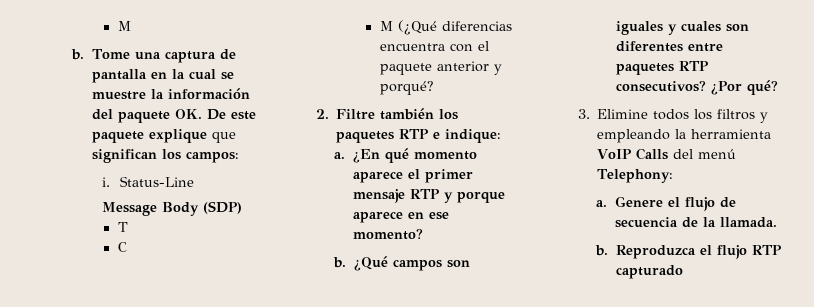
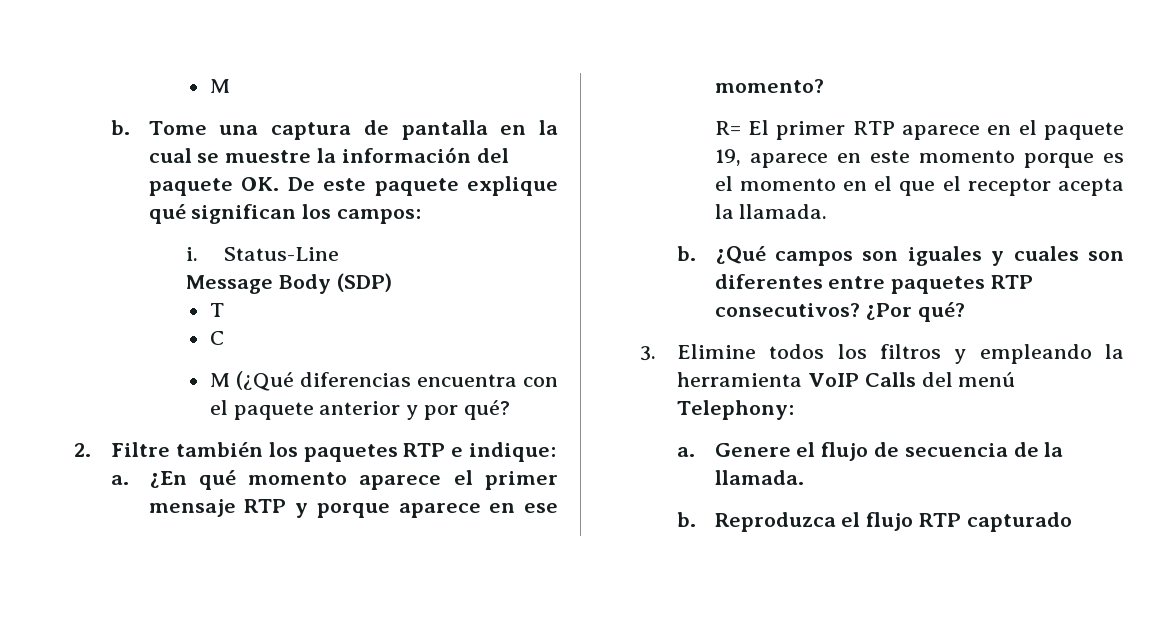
[211,132,236,143] que -> [148,204,186,224] qué
[379,81,434,95] porqué? -> [424,400,510,420] por qué?
(424, 234) none -> [714,120,1124,140] [714,149,1124,168] [714,176,1124,196] [714,204,828,219] // R= El primer RTP aparece en el paquete 19, aparece en este momento porque es el momento en el que el receptor acepta la llamada.

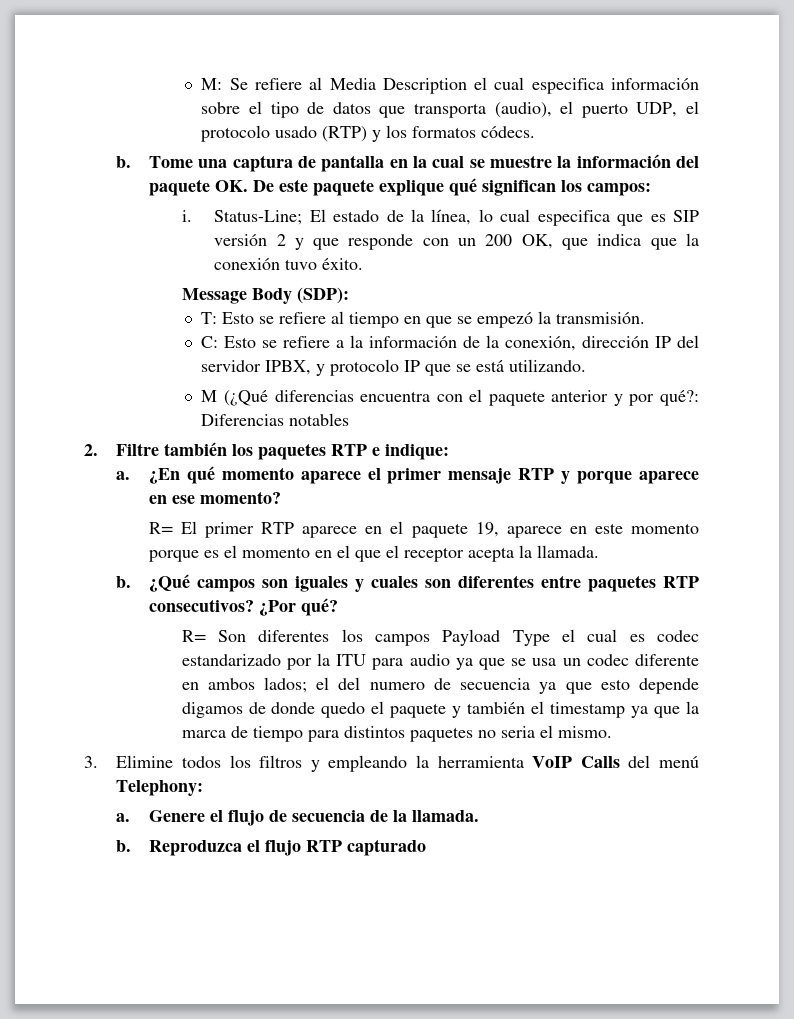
[209,79,230,93] M -> [201,77,699,94] [201,101,699,118] [201,125,536,142] M: Se refiere al Media Description el cual especifica información sobre el tipo de datos que transporta (audio), el puerto UDP, el protocolo usado (RTP) y los formatos códecs.
[223,247,339,261] [186,273,392,294] [209,303,224,317] [209,331,224,345] Status-Line // Message Body (SDP) // T // C -> [214,209,699,226] [214,233,700,250] [214,258,364,270] [181,287,349,304] [201,311,646,328] [201,335,699,351] [201,359,587,376] Status-Line; El estado de la línea, lo cual especifica que es SIP versión 2 y que responde con un 200 OK, que indica que la conexión tuvo éxito. // Message Body (SDP): // T: Esto se refiere al tiempo en que se empezó la transmisión. // C: Esto se refiere a la información de la conexión, dirección IP del servidor IPBX, y protocolo IP que se está utilizando.
[463,400,510,420] qué? -> [660,390,700,406] [201,413,350,426] qué?: Diferencias notables
(966, 312) none -> [181,629,700,646] [181,653,699,670] [181,677,699,694] [181,701,699,718] [181,725,612,742] // R= Son diferentes los campos Payload Type el cual es codec estandarizado por la ITU para audio ya que se usa un codec diferente en ambos lados; el del numero de secuencia ya que esto depende digamos de donde quedo el paquete y también el timestamp ya que la marca de tiempo para distintos paquetes no seria el mismo.

